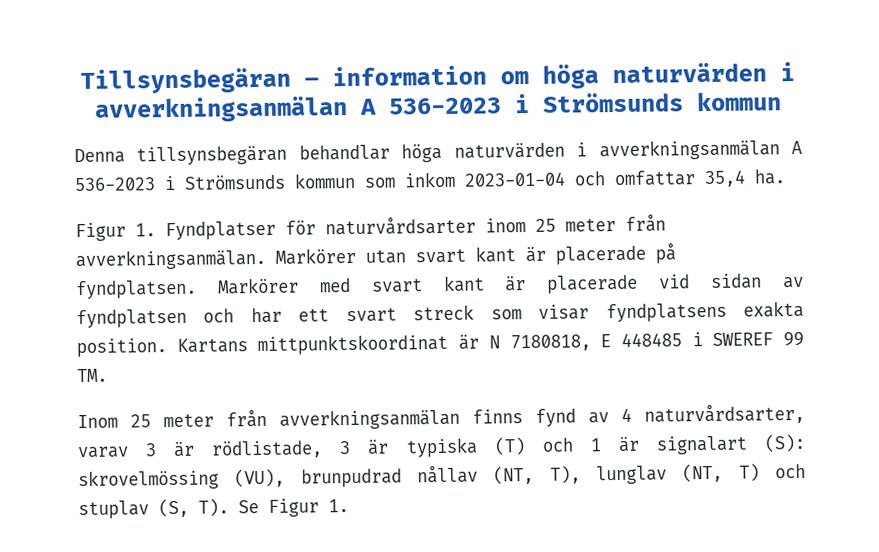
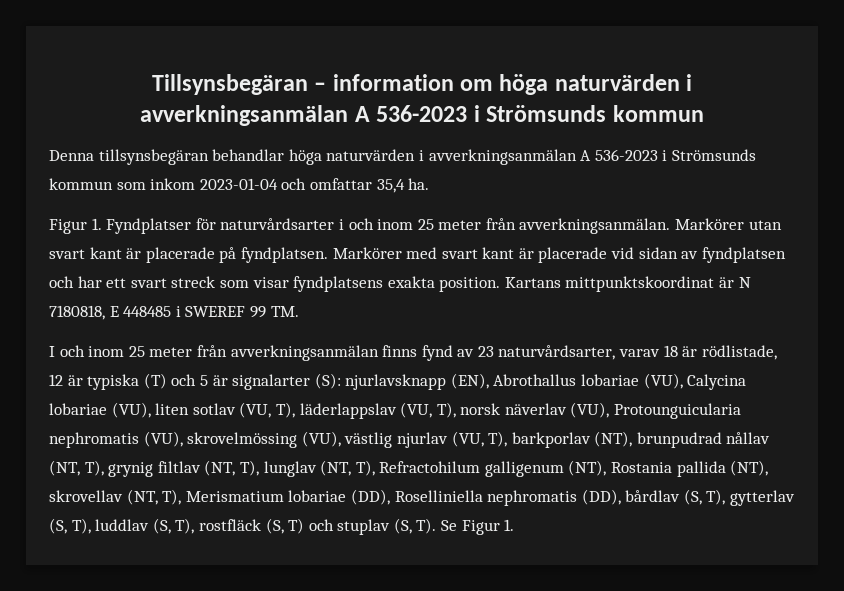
(476, 225) none -> [338,218,374,230] i och
[77,414,118,429] Inom -> [49,345,125,357] I och inom
[621,407,632,422] 4 -> [477,346,494,357] 23
[145,443,157,457] 3 -> [663,345,678,357] 18
[339,441,351,455] 3 -> [49,374,63,386] 12
[589,433,806,455] [78,463,724,491] 1 är signalart (S): skrovelmössing (VU), brunpudrad nållav (NT, T), lunglav (NT, -> [199,373,747,390] [49,402,742,419] [49,431,771,448] [49,460,769,477] [49,489,796,506] [49,518,284,534] 5 är signalarter (S): njurlavsknapp (EN), Abrothallus lobariae (VU), Calycina lobariae (VU), liten sotlav (VU, T), läderlappslav (VU, T), norsk näverlav (VU), Protounguicularia nephromatis (VU), skrovelmössing (VU), västlig njurlav (VU, T), barkporlav (NT), brunpudrad nållav (NT, T), grynig filtlav (NT, T), lunglav (NT, T), Refractohilum galligenum (NT), Rostania pallida (NT), skrovellav (NT, T), Merismatium lobariae (DD), Roselliniella nephromatis (DD), bårdlav (S, T), gytterlav (S, T), luddlav (S, T), rostfläck (S,

